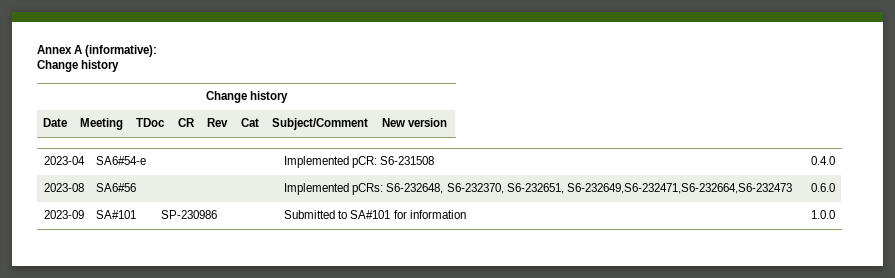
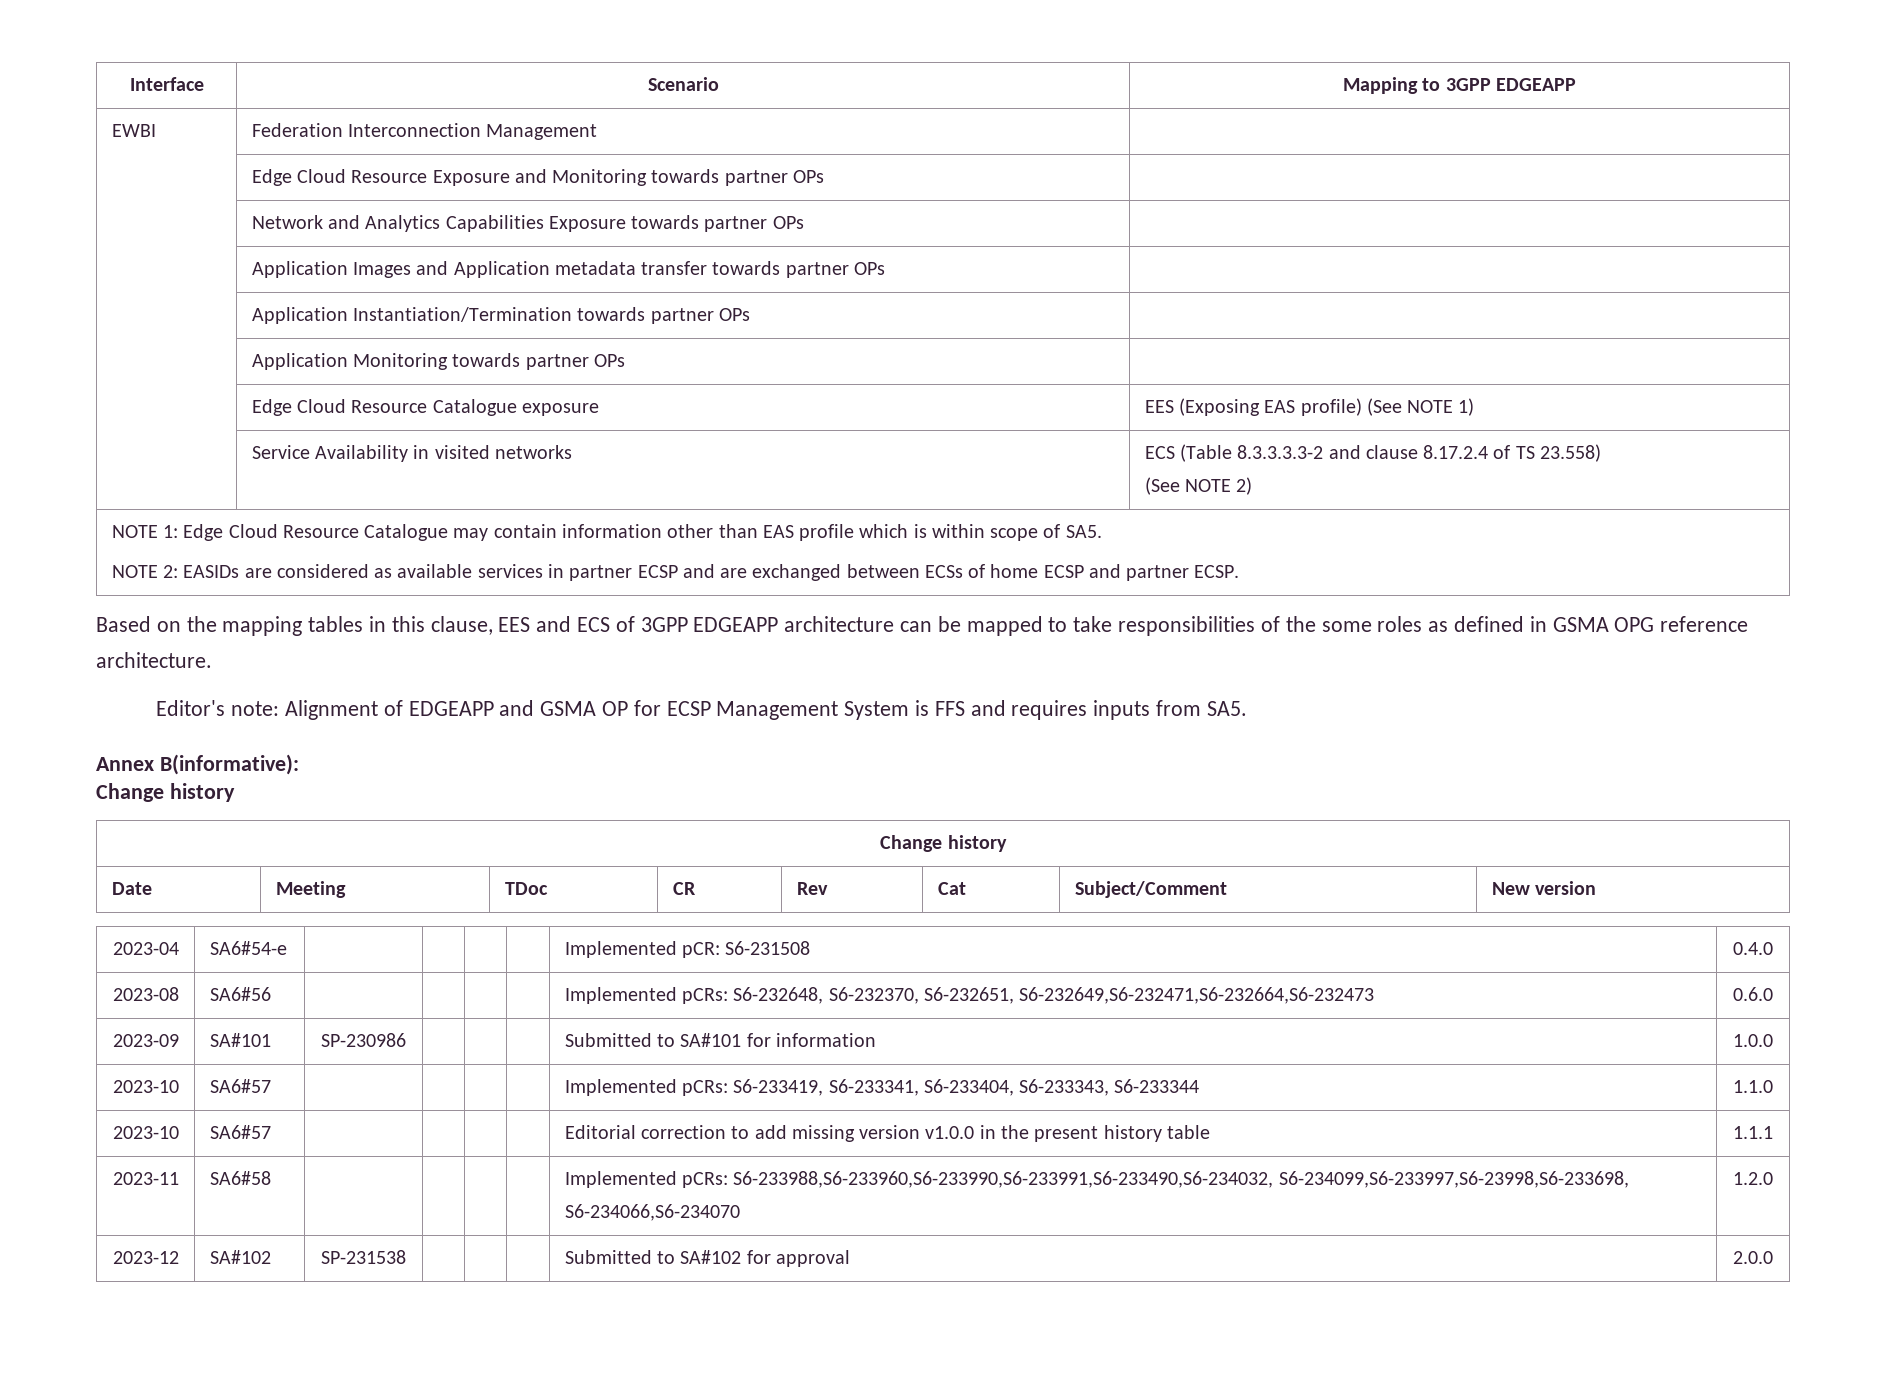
[37,45,158,57] Annex A (informative): -> [129,77,204,91] [647,77,719,91] [1343,77,1576,94] [111,124,156,137] [251,123,598,140] [251,169,824,186] [251,215,804,232] [251,261,885,278] [251,307,750,324] [251,353,625,370] [251,399,599,416] [1144,398,1475,416] [251,445,572,462] [1144,444,1601,462] [1144,477,1253,495] [111,524,1102,541] [111,564,1240,581] [96,616,1749,636] [96,652,212,668] [156,700,1247,720] [96,754,299,775] Interface | Scenario | Mapping to 3GPP EDGEAPP // EWBI | Federation Interconnection Management | // | Edge Cloud Resource Exposure and Monitoring towards partner OPs | // | Network and Analytics Capabilities Exposure towards partner OPs | // | Application Images and Application metadata transfer towards partner OPs | // | Application Instantiation/Termination towards partner OPs | // | Application Monitoring towards partner OPs | // | Edge Cloud Resource Catalogue exposure | EES (Exposing EAS profile) (See NOTE 1) // | Service Availability in visited networks | ECS (Table 8.3.3.3.3-2 and clause 8.17.2.4 of TS 23.558) // (See NOTE 2) // NOTE 1: Edge Cloud Resource Catalogue may contain information other than EAS profile which is within scope of SA5. // NOTE 2: EASIDs are considered as available services in partner ECSP and are exchanged between ECSs of home ECSP and partner ECSP. // Based on the mapping tables in this clause, EES and ECS of 3GPP EDGEAPP architecture can be mapped to take responsibilities of the some roles as defined in GSMA OPG reference architecture. // Editor's note: Alignment of EDGEAPP and GSMA OP for ECSP Management System is FFS and requires inputs from SA5. // Annex B(informative):
(835, 214) none -> [112,1080,179,1093] [209,1079,271,1093] [564,1079,1200,1096] [1733,1080,1773,1093] [112,1126,179,1139] [209,1125,271,1139] [564,1125,1210,1142] [1733,1126,1773,1139] [112,1172,179,1185] [209,1171,271,1185] [564,1171,1629,1188] [564,1204,740,1221] [1733,1172,1773,1185] [112,1251,179,1264] [209,1250,271,1264] [321,1250,406,1264] [564,1250,850,1267] [1733,1251,1773,1264] // 2023-10 | SA6#57 | | | | | Implemented pCRs: S6-233419, S6-233341, S6-233404, S6-233343, S6-233344 | 1.1.0 // 2023-10 | SA6#57 | | | | | Editorial correction to add missing version v1.0.0 in the present history table | 1.1.1 // 2023-11 | SA6#58 | | | | | Implemented pCRs: S6-233988,S6-233960,S6-233990,S6-233991,S6-233490,S6-234032, S6-234099,S6-233997,S6-23998,S6-233698, S6-234066,S6-234070 | 1.2.0 // 2023-12 | SA#102 | SP-231538 | | | | Submitted to SA#102 for approval | 2.0.0

